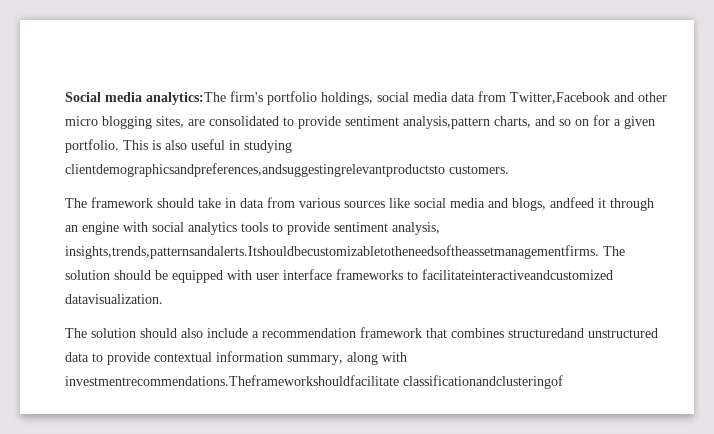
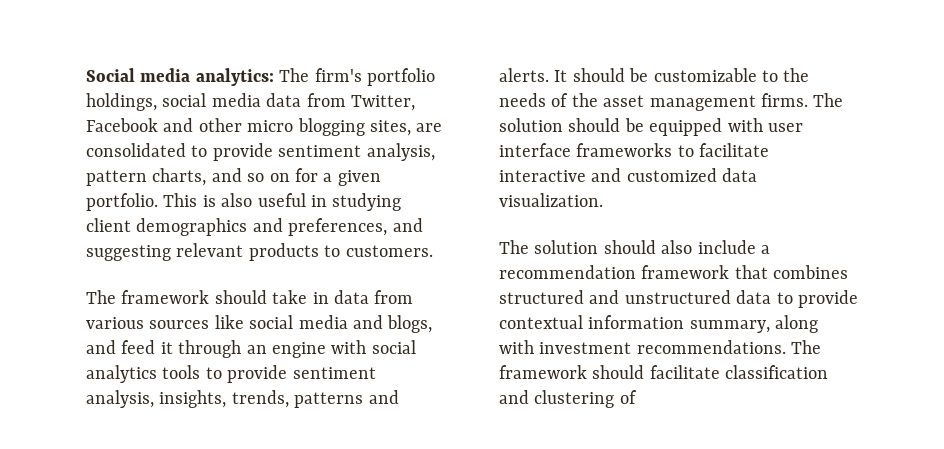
[146,92,226,105] analytics:The -> [195,68,310,86] analytics: The
[510,92,610,104] Twitter,Facebook -> [351,95,415,111] [86,118,158,132] Twitter, Facebook
[403,116,490,129] analysis,pattern -> [366,143,435,161] [86,170,147,186] analysis, pattern
[65,163,445,177] clientdemographicsandpreferences,andsuggestingrelevantproductsto -> [86,218,423,236] [86,243,341,261] client demographics and preferences, and suggesting relevant products to
[550,197,594,208] andfeed -> [86,340,156,354] and feed
[65,245,599,259] insights,trends,patternsandalerts.Itshouldbecustomizabletotheneedsoftheassetmanagementfirms. -> [159,390,399,408] [499,68,810,82] [499,93,808,111] insights, trends, patterns and alerts. It should be customizable to the needs of the asset management firms.
[422,269,613,280] [65,294,163,304] facilitateinteractiveandcustomized datavisualization. -> [699,143,770,157] [499,168,758,182] [499,193,603,207] facilitate interactive and customized data visualization.
[508,328,584,338] structuredand -> [499,290,620,304] structured and
[65,375,563,389] investmentrecommendations.Theframeworkshouldfacilitate classificationandclusteringof -> [539,340,822,354] [499,365,829,379] [499,390,637,408] investment recommendations. The framework should facilitate classification and clustering of

